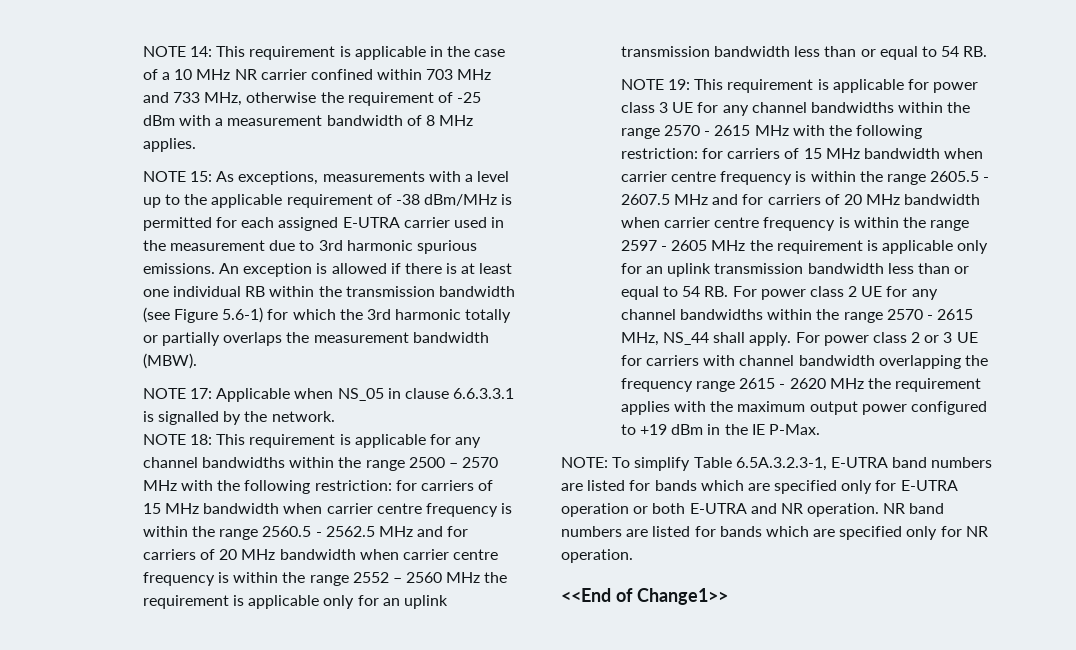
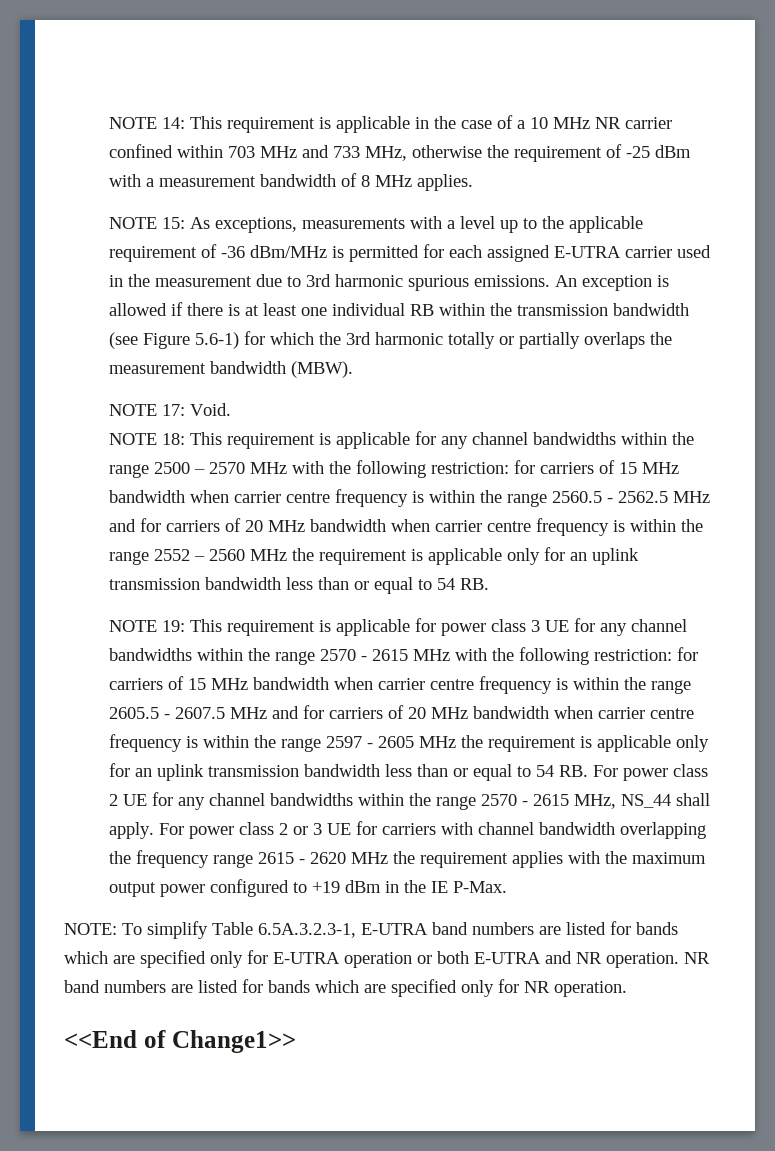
[395,194,420,205] -38 -> [221,246,246,258] -36
[216,388,515,402] [142,411,335,425] Applicable when NS_05 in clause 6.6.3.3.1 is signalled by the network. -> [190,403,232,416] Void.

